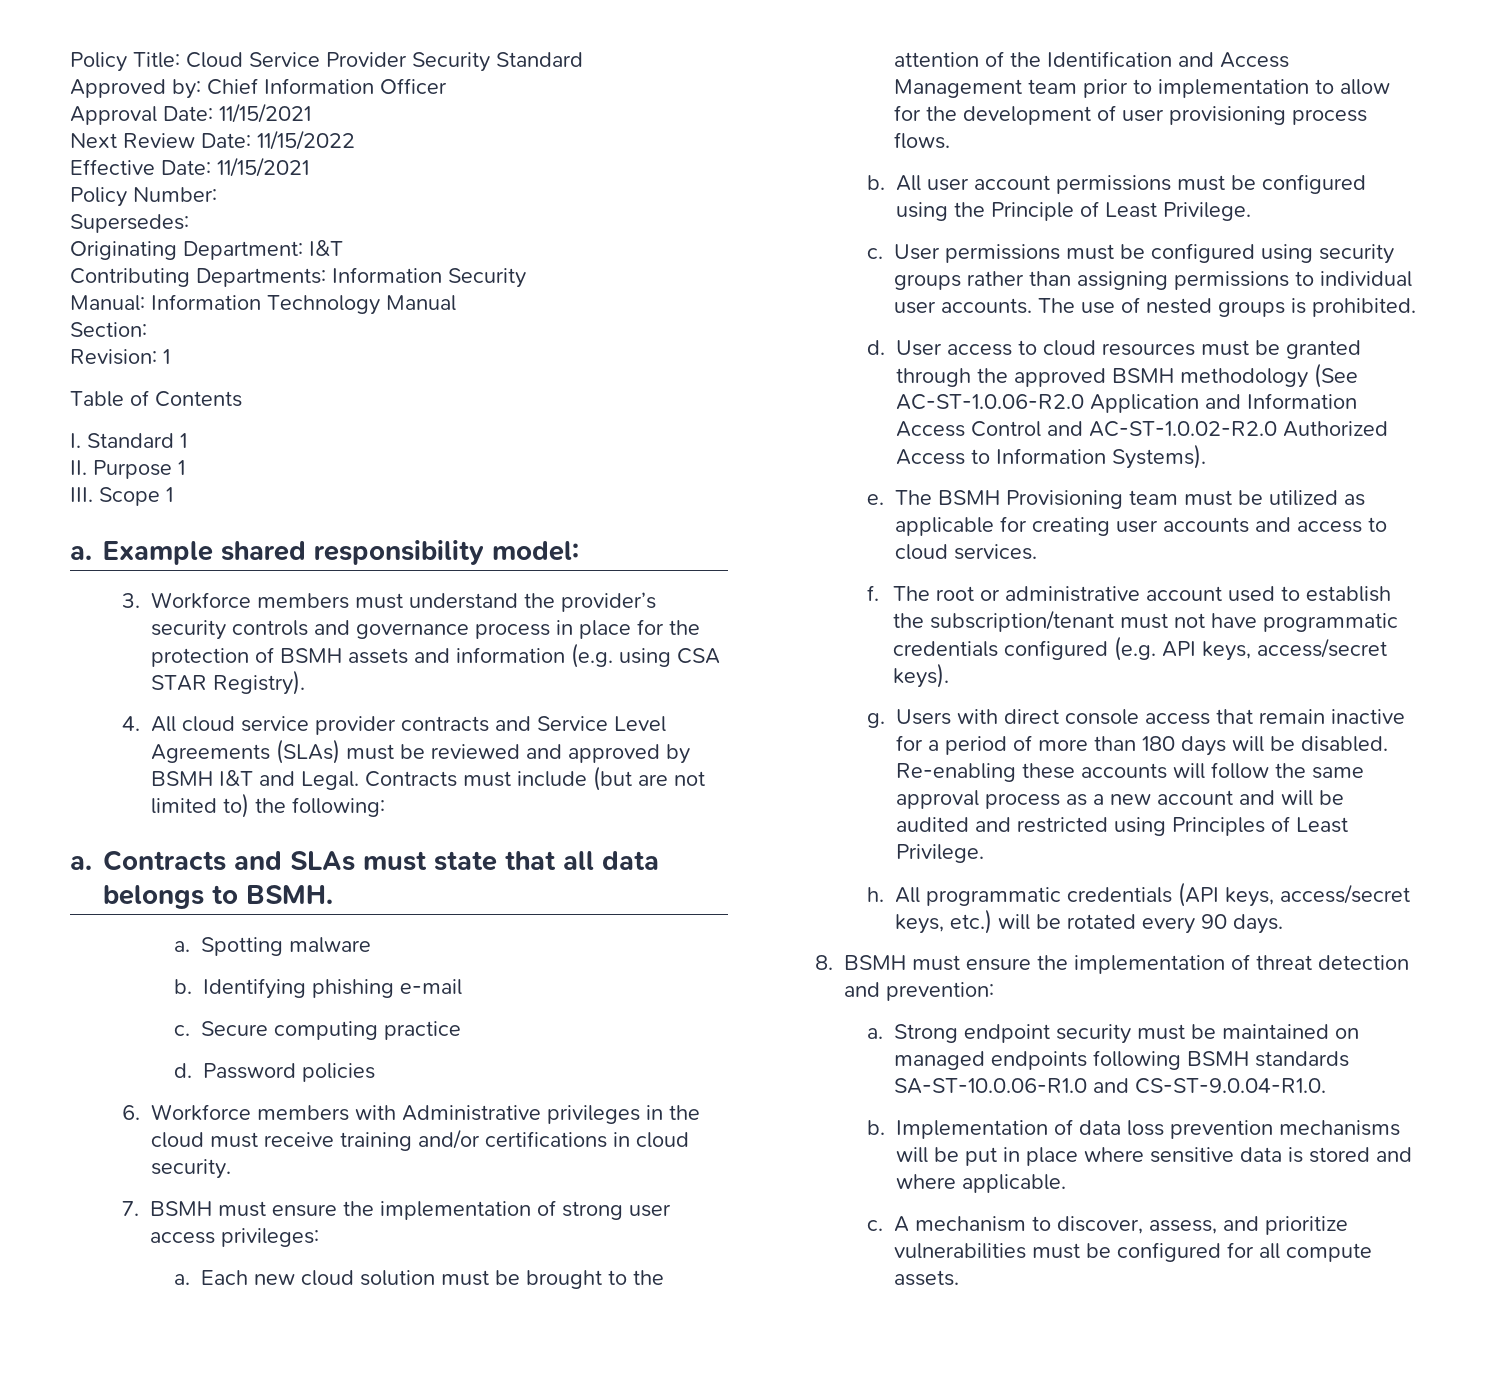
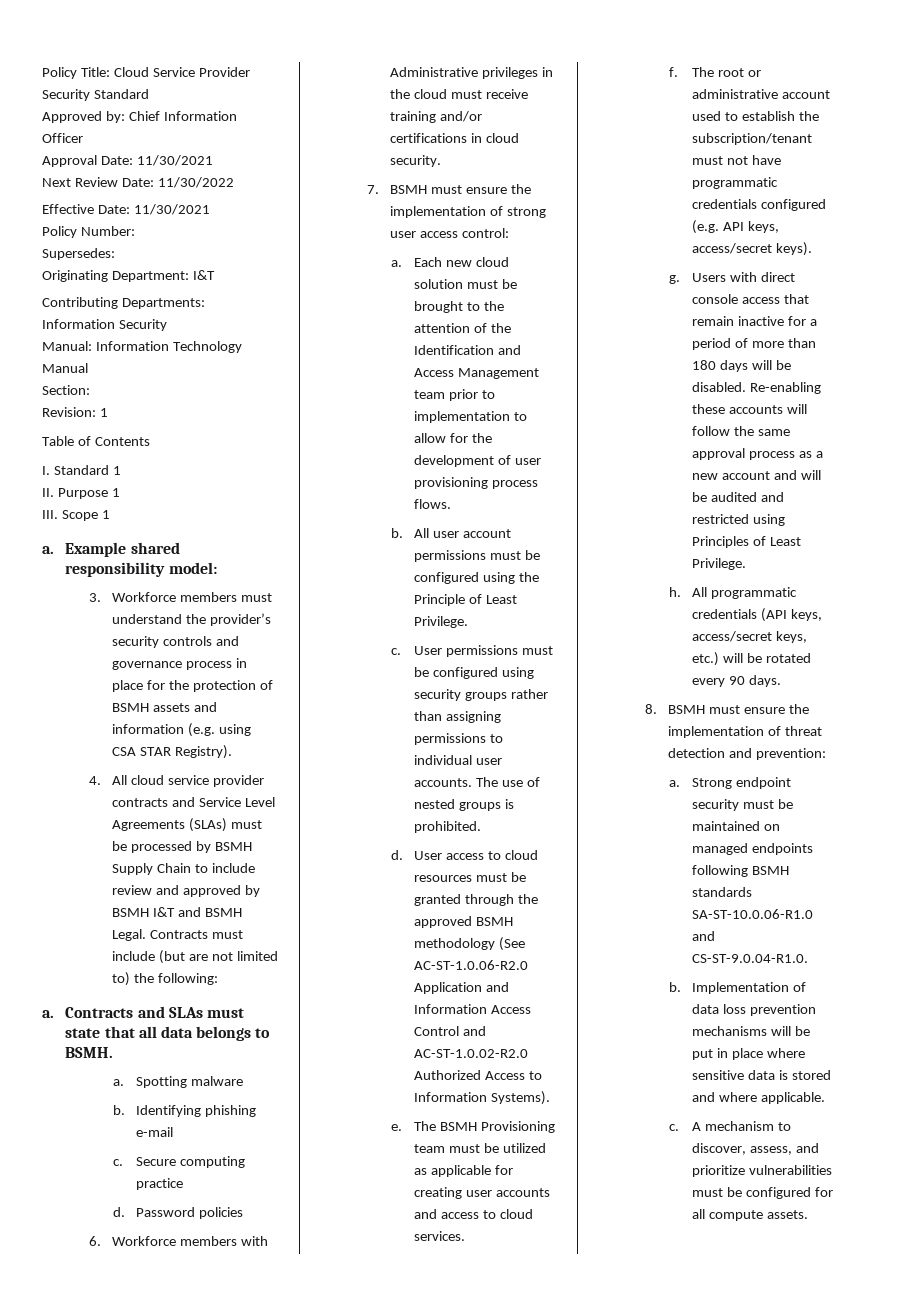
[219,103,311,123] 11/15/2021 -> [136,155,213,166] 11/30/2021
[257,130,355,150] 11/15/2022 -> [157,177,234,188] 11/30/2022
[217,157,309,177] 11/15/2021 -> [133,204,210,215] 11/30/2021
[431,744,521,759] reviewed -> [131,841,252,853] [112,863,255,875] [112,885,153,895] processed by BSMH Supply Chain to include review
(296, 778) none -> [204,908,242,917] BSMH
[221,1228,320,1247] privileges: -> [461,228,509,238] control:

